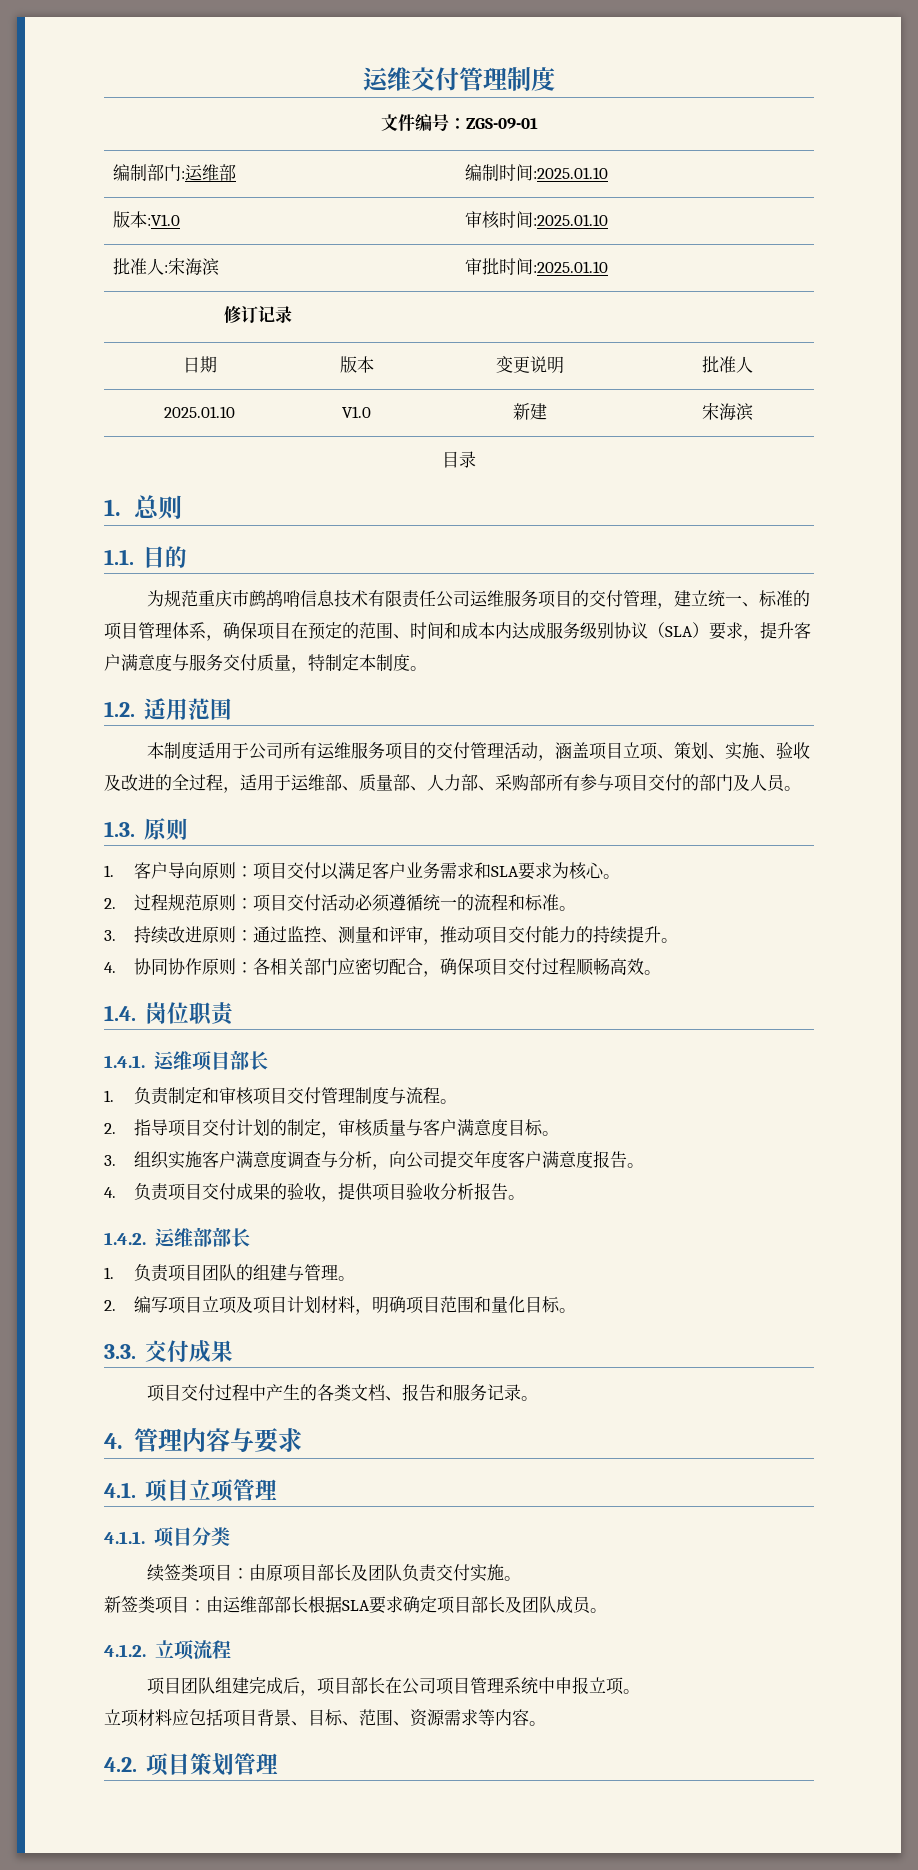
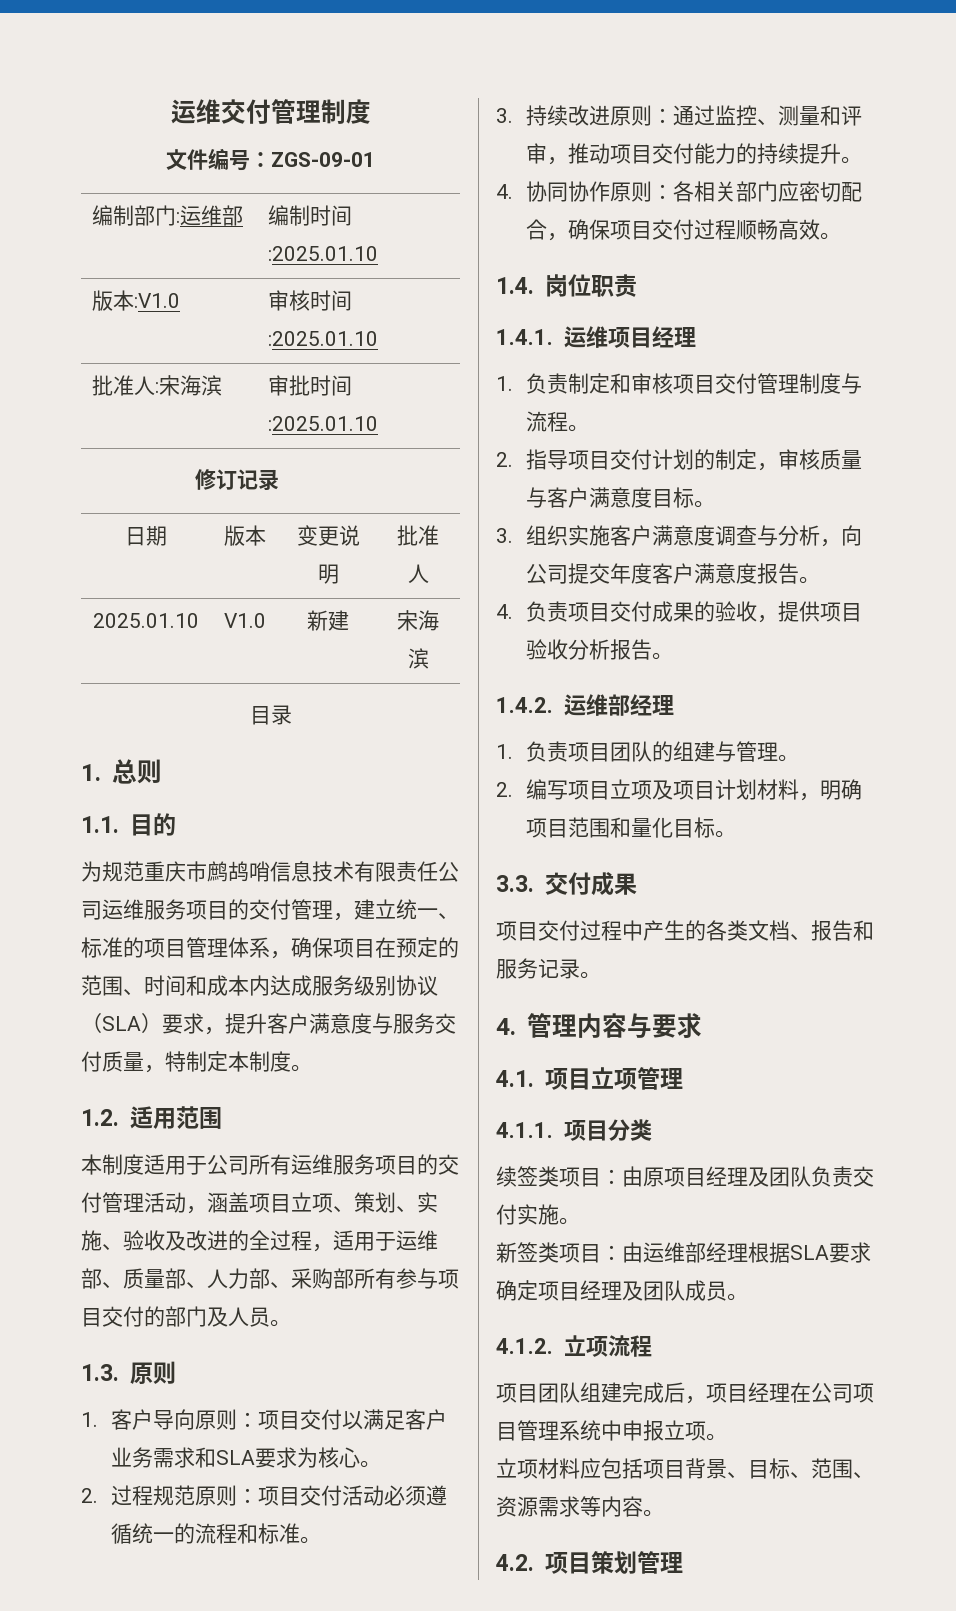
[229,1050,268,1071] 部长 -> [651,326,696,348] 经理
[211,1227,250,1248] 部长 -> [629,694,674,716] 经理
[316,1564,351,1581] 部长 -> [706,1166,748,1186] 经理
[274,1596,308,1613] 部长 -> [706,1242,748,1262] 经理
[471,1596,505,1613] 部长 -> [580,1280,622,1300] 经理
[350,1677,385,1694] 部长 -> [748,1382,790,1402] 经理

